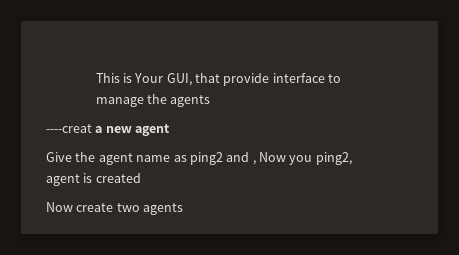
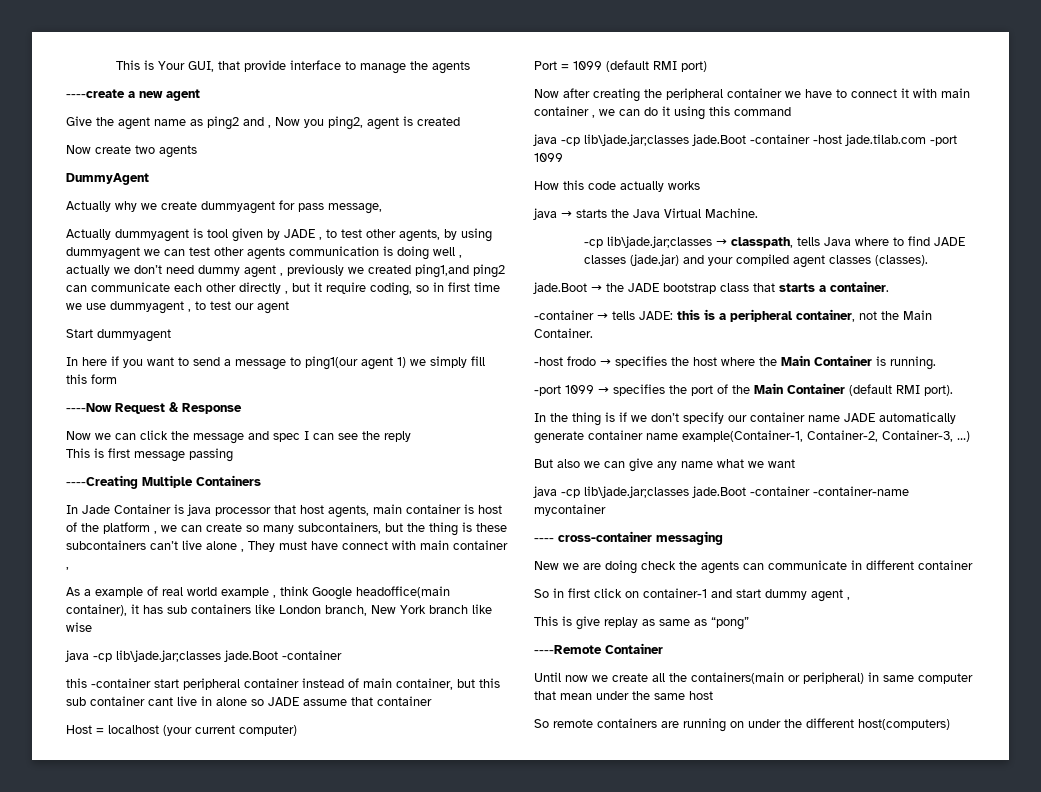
[46,124,92,133] ----creat -> [66,89,125,98] ----create
(184, 209) none -> [66,173,149,185] [66,200,382,214] [66,228,492,242] [66,246,462,260] [66,264,505,278] [66,282,500,296] [66,301,289,314] [66,329,171,342] [66,356,485,370] [66,374,117,384] [66,402,242,414] [66,430,411,444] [66,448,233,462] [66,475,261,489] [66,504,502,518] [66,522,507,536] [66,540,508,552] [66,567,69,570] [66,586,450,600] [66,604,492,616] [66,622,92,632] [65,650,342,662] [66,678,500,690] [66,696,432,706] [66,725,297,736] [534,60,707,72] [534,88,970,102] [534,106,791,120] [533,134,957,146] [534,153,563,162] [534,180,700,192] [533,208,758,220] [583,236,965,248] [583,254,928,268] [533,281,889,294] [534,309,932,322] [534,328,593,338] [534,355,936,370] [534,383,953,396] [534,412,956,426] [534,430,970,444] [534,458,795,472] [533,486,909,498] [534,504,606,516] [534,531,723,545] [534,560,973,574] [534,588,850,602] [534,616,749,630] [534,643,663,654] [534,672,973,684] [534,691,713,700] [534,718,950,732] // DummyAgent // Actually why we create dummyagent for pass message, // Actually dummyagent is tool given by JADE , to test other agents, by using dummyagent we can test other agents communication is doing well , actually we don’t need dummy agent , previously we created ping1,and ping2 can communicate each other directly , but it require coding, so in first time we use dummyagent , to test our agent // Start dummyagent // In here if you want to send a message to ping1(our agent 1) we simply fill this form // ----Now Request & Response // Now we can click the message and spec I can see the reply // This is first message passing // ----Creating Multiple Containers // In Jade Container is java processor that host agents, main container is host of the platform , we can create so many subcontainers, but the thing is these subcontainers can’t live alone , They must have connect with main container , // As a example of real world example , think Google headoffice(main container), it has sub containers like London branch, New York branch like wise // java -cp lib\jade.jar;classes jade.Boot -container // this -container start peripheral container instead of main container, but this sub container cant live in alone so JADE assume that container // Host = localhost (your current computer) // Port = 1099 (default RMI port) // Now after creating the peripheral container we have to connect it with main container , we can do it using this command // java -cp lib\jade.jar;classes jade.Boot -container -host jade.tilab.com -port 1099 // How this code actually works // java → starts the Java Virtual Machine. // -cp lib\jade.jar;classes → classpath, tells Java where to find JADE classes (jade.jar) and your compiled agent classes (classes). // jade.Boot → the JADE bootstrap class that starts a container. // -container → tells JADE: this is a peripheral container, not the Main Container. // -host frodo → specifies the host where the Main Container is running. // -port 1099 → specifies the port of the Main Container (default RMI port). // In the thing is if we don’t specify our container name JADE automatically generate container name example(Container-1, Container-2, Container-3, …) // But also we can give any name what we want // java -cp lib\jade.jar;classes jade.Boot -container -container-name mycontainer // ---- cross-container messaging // New we are doing check the agents can communicate in different container // So in first click on container-1 and start dummy agent , // This is give replay as same as “pong” // ----Remote Container // Until now we create all the containers(main or peripheral) in same computer that mean under the same host // So remote containers are running on under the different host(computers)

